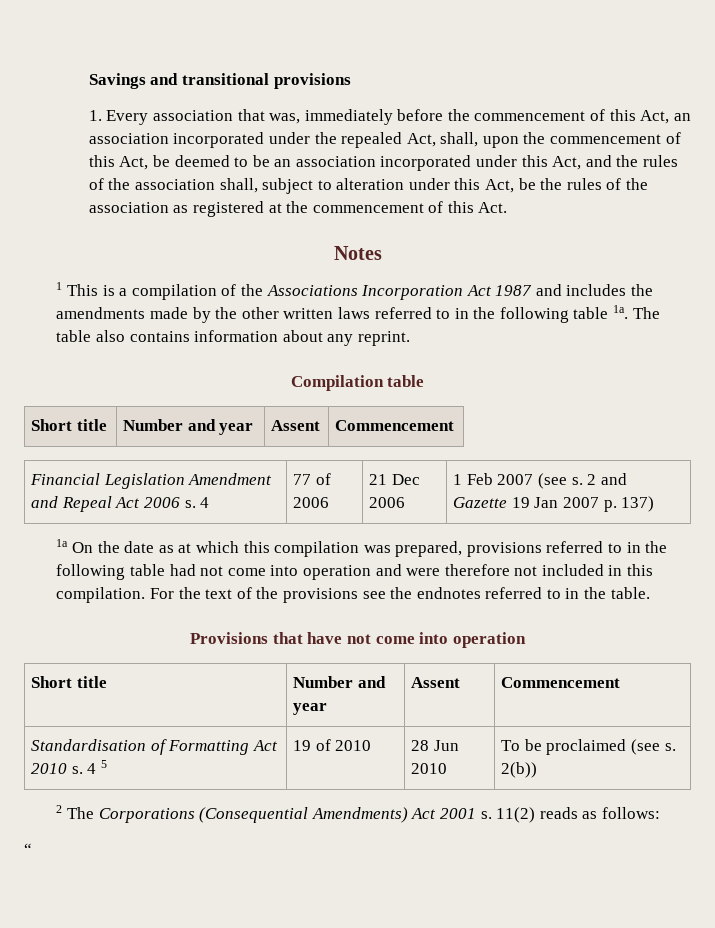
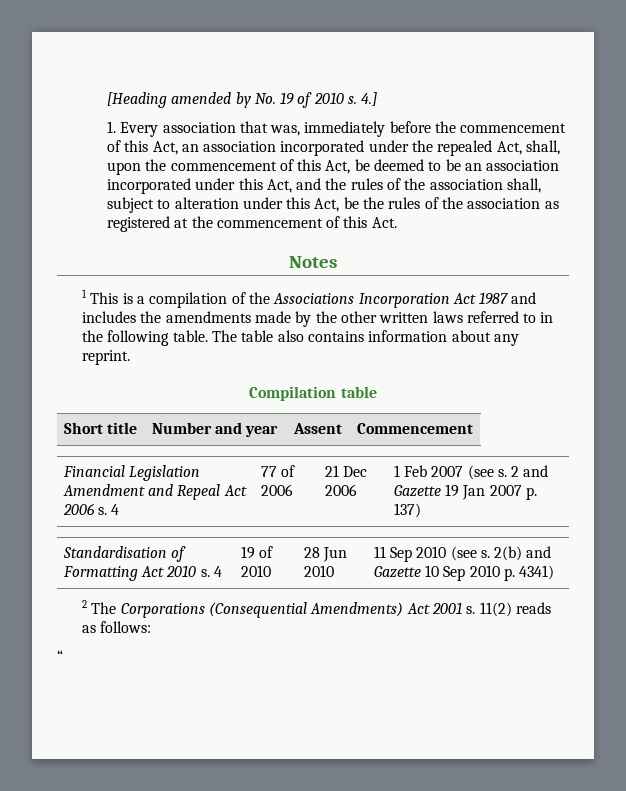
[88,73,351,89] Savings and transitional provisions -> [106,92,378,108] [Heading amended by No. 19 of 2010 s. 4.]
[573,305,629,319] table 1a. -> [172,330,208,342] table.
[56,539,668,557] [56,564,654,580] [56,587,650,603] [190,632,526,648] [31,676,107,688] [293,676,386,688] [293,703,328,715] [411,677,461,688] [501,677,621,688] // 1a On the date as at which this compilation was prepared, provisions referred to in the following table had not come into operation and were therefore not included in this compilation. For the text of the provisions see the endnotes referred to in the table. // Provisions that have not come into operation // Short title | Number and year | Assent | Commencement -> (421, 510) none
[100,760,107,768] 5 -> (222, 571) none
[501,739,676,755] [501,762,538,778] To be proclaimed (see s. 2(b)) -> [373,546,552,562] [373,565,555,581] 11 Sep 2010 (see s. 2(b) and Gazette 10 Sep 2010 p. 4341)

